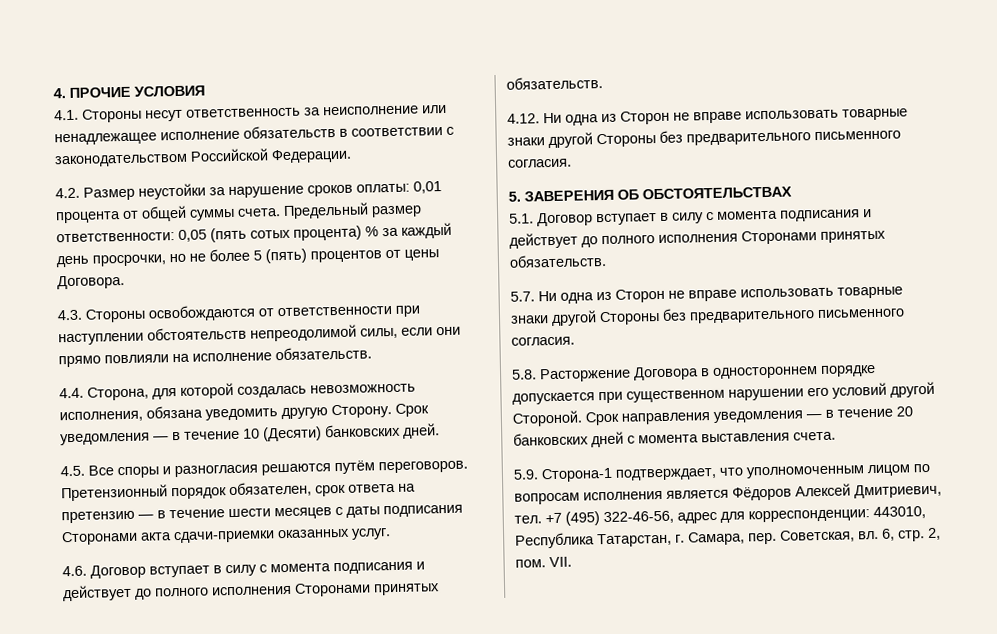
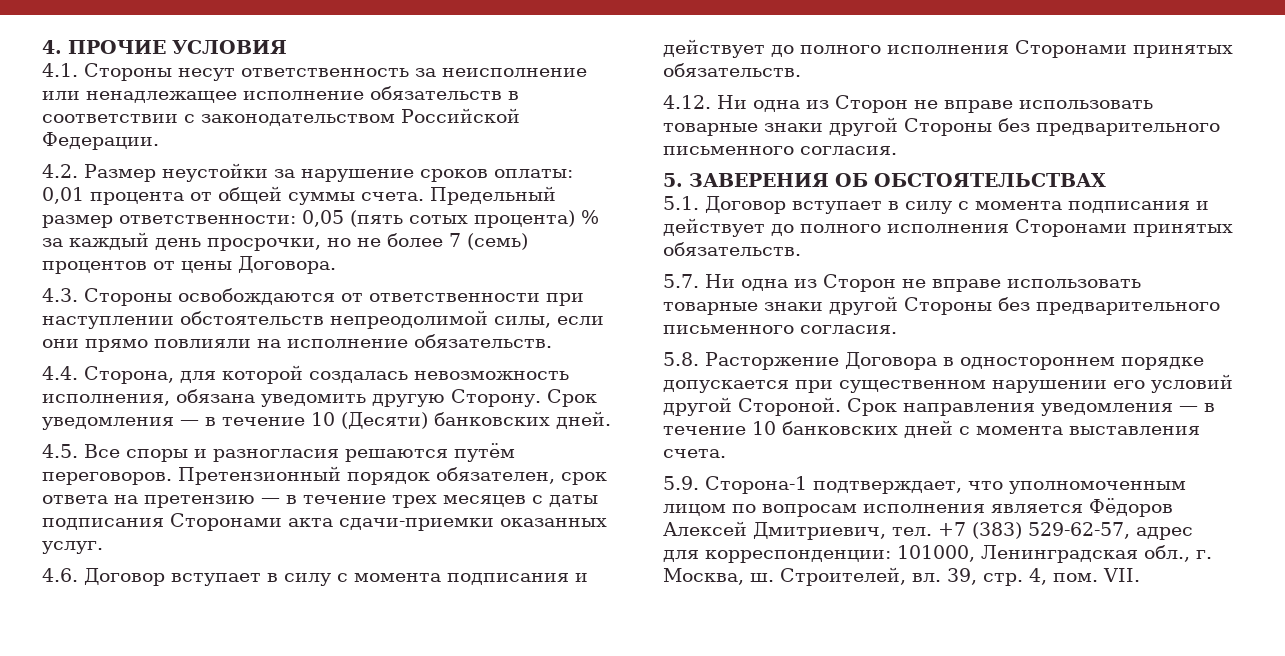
[253,248,307,264] 5 (пять) -> [449,233,528,250] 7 (семь)
[228,508,271,518] шести -> [392,495,437,508] трех
[896,406,913,417] 20 -> [752,421,776,435] 10
[565,510,674,526] (495) 322-46-56, -> [972,522,1130,539] (383) 529-62-57,
[873,506,926,520] [515,527,941,549] 443010, Республика Татарстан, г. Самара, пер. Советская, вл. 6, стр. 2, -> [897,545,1212,563] [663,567,1047,586] 101000, Ленинградская обл., г. Москва, ш. Строителей, вл. 39, стр. 4,

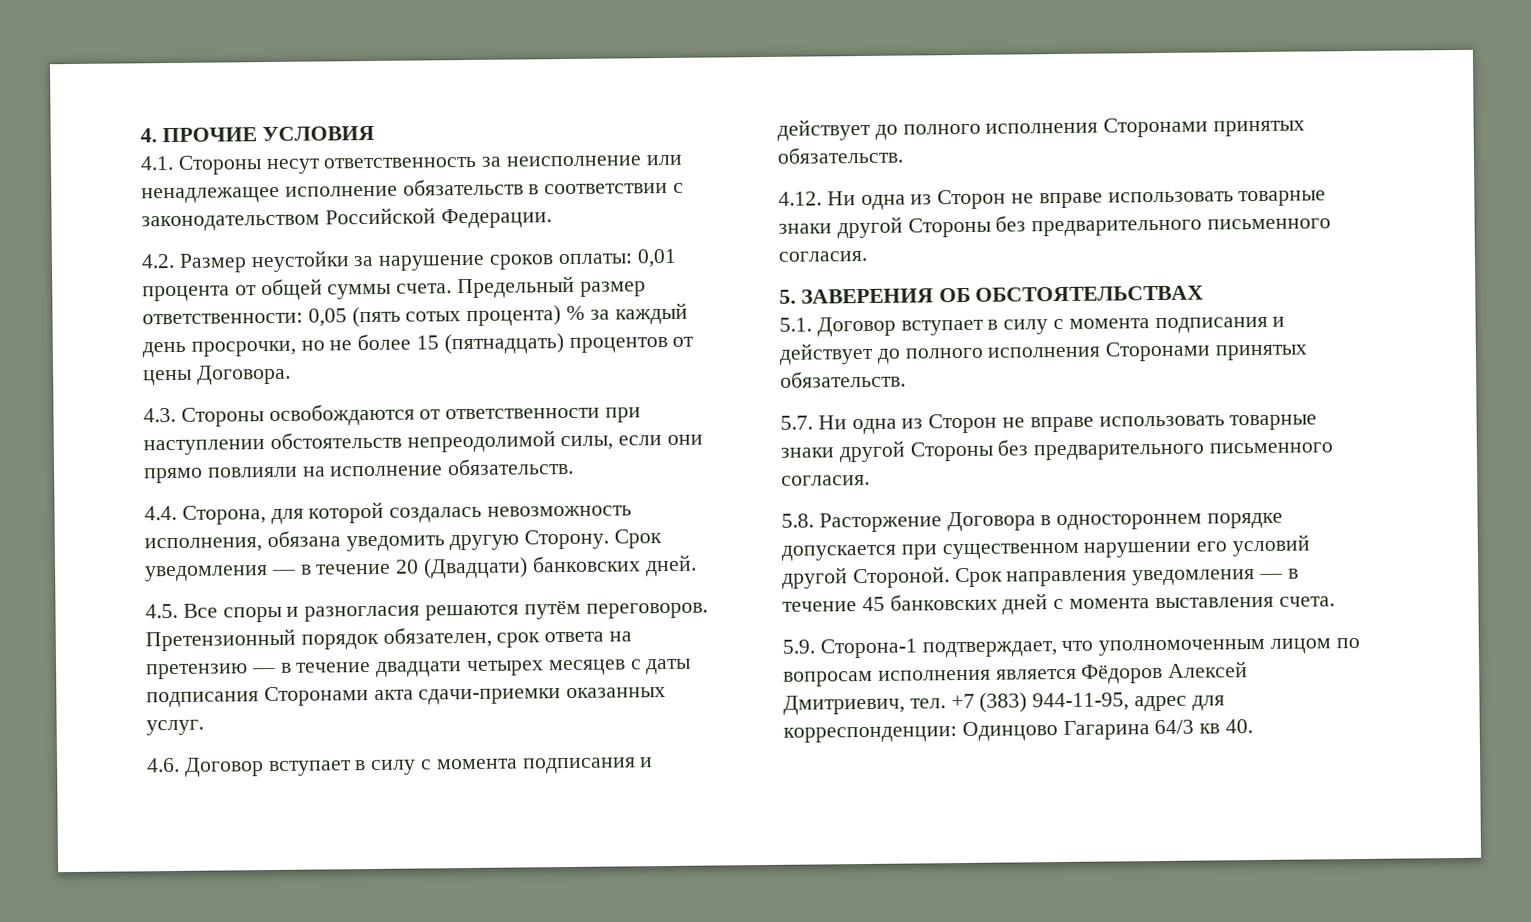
[449,233,528,250] 7 (семь) -> [416,333,564,355] 15 (пятнадцать)
[311,412,428,429] 10 (Десяти) -> [395,557,529,579] 20 (Двадцати)
[392,495,437,508] трех -> [376,660,545,677] двадцати четырех
[752,421,776,435] 10 -> [861,596,885,612] 45
[1028,522,1130,539] 529-62-57, -> [1032,692,1130,712] 944-11-95,
[897,545,1212,563] [663,567,1140,586] 101000, Ленинградская обл., г. Москва, ш. Строителей, вл. 39, стр. 4, пом. VII. -> [961,719,1254,742] Одинцово Гагарина 64/3 кв 40.

